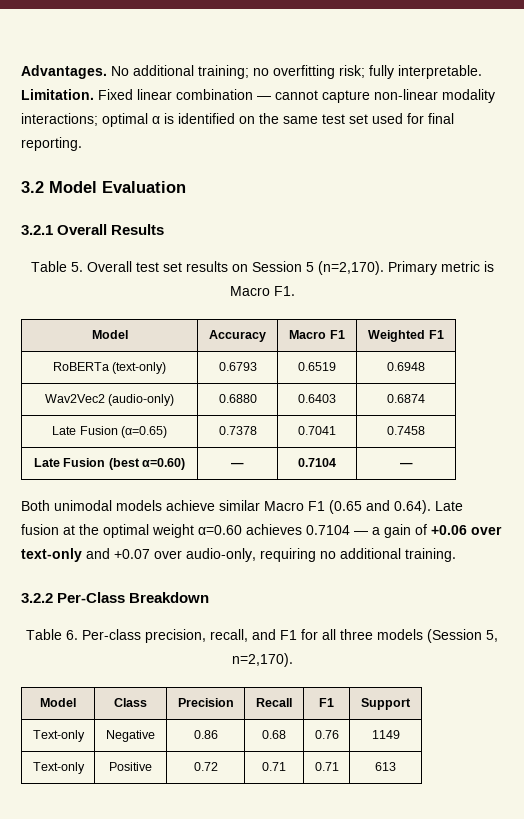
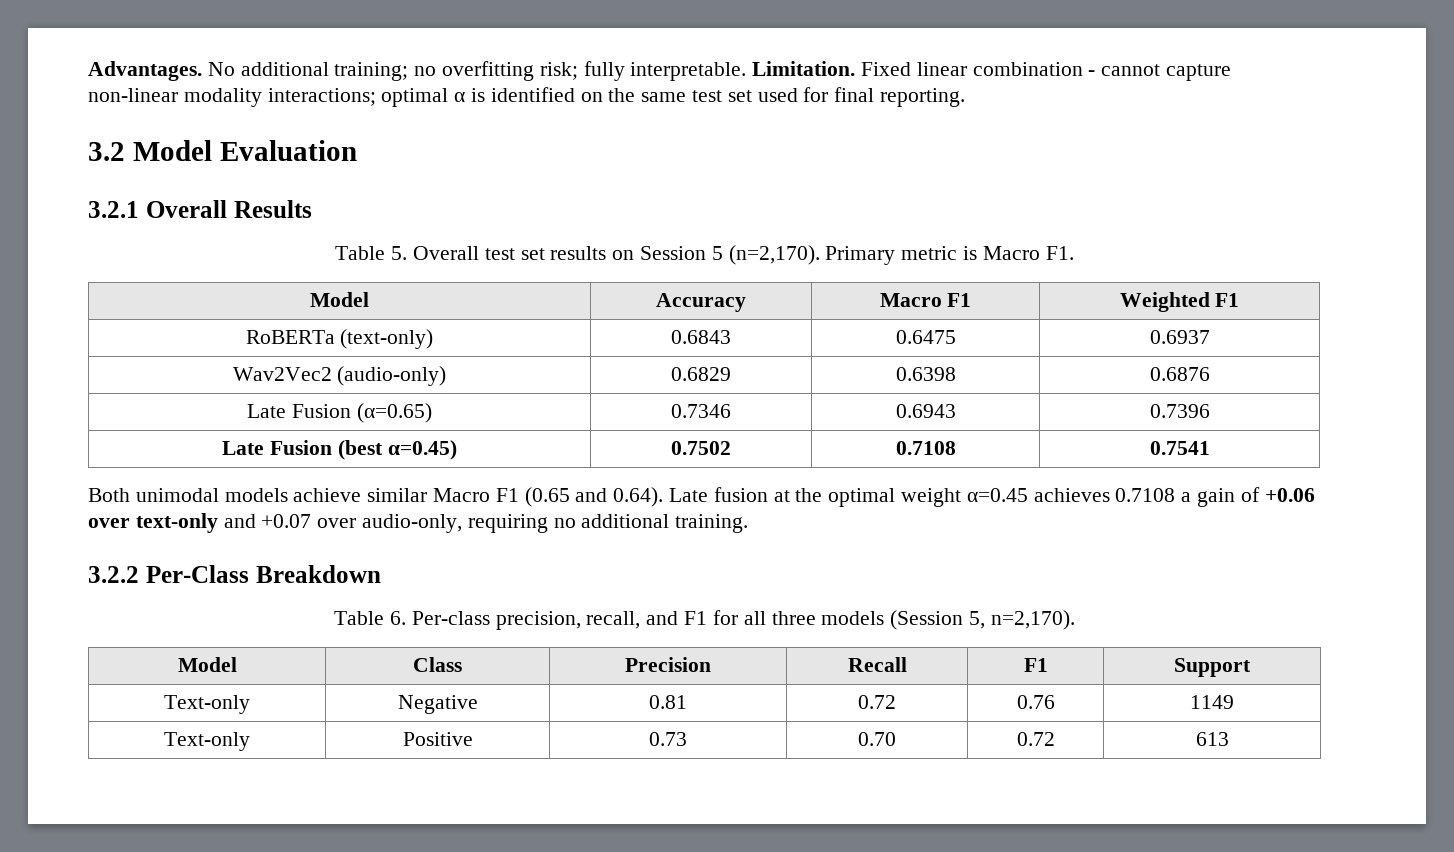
[257,96,271,100] — -> [1088,70,1096,76] -
[218,362,257,371] [298,362,336,371] [387,362,425,371] 0.6793 | 0.6519 | 0.6948 -> [671,330,731,344] [895,330,956,344] [1149,330,1210,344] 0.6843 | 0.6475 | 0.6937
[218,394,257,403] [298,394,336,403] [387,394,425,403] 0.6880 | 0.6403 | 0.6874 -> [671,367,731,381] [895,367,956,381] [1149,367,1210,381] 0.6829 | 0.6398 | 0.6876
[218,426,257,435] [298,426,336,435] [387,426,425,435] 0.7378 | 0.7041 | 0.7458 -> [671,404,731,418] [895,404,956,418] [1149,404,1210,418] 0.7346 | 0.6943 | 0.7396
[142,458,186,470] [231,462,244,467] [298,458,336,467] [399,462,413,467] α=0.60) | — | 0.7104 | — -> [387,440,457,460] [671,441,731,455] [895,441,956,455] [1149,441,1210,455] α=0.45) | 0.7502 | 0.7108 | 0.7541
[198,524,368,535] α=0.60 achieves 0.7104 — -> [966,488,1176,502] α=0.45 achieves 0.7108
[193,730,218,739] [262,730,286,739] 0.86 | 0.68 -> [649,695,687,709] [858,695,896,709] 0.81 | 0.72
[193,762,218,771] [262,762,286,771] [314,762,339,771] | 0.72 | 0.71 | 0.71 -> [649,732,687,746] [858,732,896,746] [1016,732,1055,746] | 0.73 | 0.70 | 0.72

